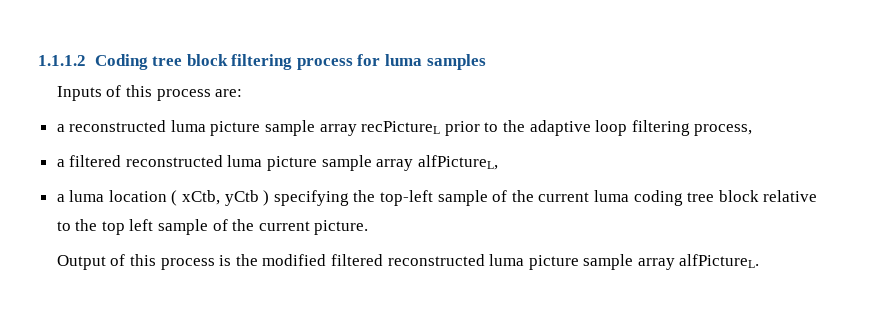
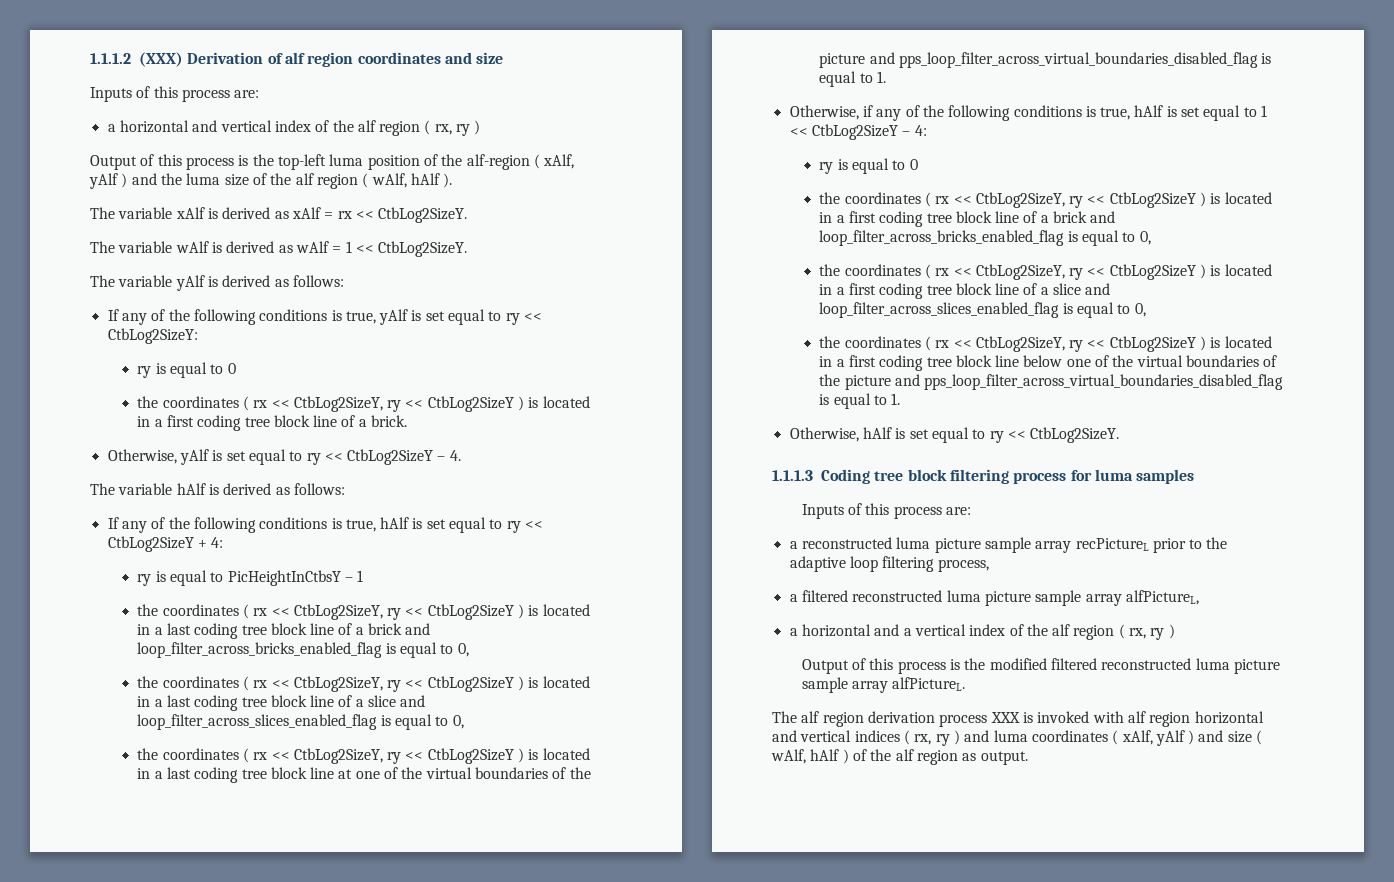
(86, 60) none -> [139,52,504,67] [90,86,260,102] [107,120,481,136] [90,154,575,170] [89,173,453,189] [90,207,468,223] [90,241,468,257] [90,275,344,291] [107,309,543,325] [107,328,198,344] [137,362,236,378] [137,396,590,412] [137,415,408,431] [107,449,461,465] [90,483,345,495] [107,517,544,533] [107,536,224,552] [137,570,364,586] [137,604,590,620] [137,623,431,639] [137,642,469,658] [137,676,590,692] [137,695,426,711] [137,714,464,730] [137,748,590,764] [137,767,591,783] [819,52,1272,68] [819,71,886,87] [789,105,1268,121] [789,124,927,140] [819,158,918,174] [819,192,1272,208] [819,211,1116,227] [819,230,1151,246] [819,264,1272,280] [819,283,1111,299] [819,302,1146,318] [819,336,1272,352] [819,355,1278,371] [819,374,1284,390] [819,393,901,409] [789,427,1120,443] [772,470,813,481] (XXX) Derivation of alf region coordinates and size // Inputs of this process are: // a horizontal and vertical index of the alf region ( rx, ry ) // Output of this process is the top-left luma position of the alf-region ( xAlf, yAlf ) and the luma size of the alf region ( wAlf, hAlf ). // The variable xAlf is derived as xAlf = rx << CtbLog2SizeY. // The variable wAlf is derived as wAlf = 1 << CtbLog2SizeY. // The variable yAlf is derived as follows: // If any of the following conditions is true, yAlf is set equal to ry << CtbLog2SizeY: // ry is equal to 0 // the coordinates ( rx << CtbLog2SizeY, ry << CtbLog2SizeY ) is located in a first coding tree block line of a brick. // Otherwise, yAlf is set equal to ry << CtbLog2SizeY – 4. // The variable hAlf is derived as follows: // If any of the following conditions is true, hAlf is set equal to ry << CtbLog2SizeY + 4: // ry is equal to PicHeightInCtbsY – 1 // the coordinates ( rx << CtbLog2SizeY, ry << CtbLog2SizeY ) is located in a last coding tree block line of a brick and loop_filter_across_bricks_enabled_flag is equal to 0, // the coordinates ( rx << CtbLog2SizeY, ry << CtbLog2SizeY ) is located in a last coding tree block line of a slice and loop_filter_across_slices_enabled_flag is equal to 0, // the coordinates ( rx << CtbLog2SizeY, ry << CtbLog2SizeY ) is located in a last coding tree block line at one of the virtual boundaries of the picture and pps_loop_filter_across_virtual_boundaries_disabled_flag is equal to 1. // Otherwise, if any of the following conditions is true, hAlf is set equal to 1 << CtbLog2SizeY – 4: // ry is equal to 0 // the coordinates ( rx << CtbLog2SizeY, ry << CtbLog2SizeY ) is located in a first coding tree block line of a brick and loop_filter_across_bricks_enabled_flag is equal to 0, // the coordinates ( rx << CtbLog2SizeY, ry << CtbLog2SizeY ) is located in a first coding tree block line of a slice and loop_filter_across_slices_enabled_flag is equal to 0, // the coordinates ( rx << CtbLog2SizeY, ry << CtbLog2SizeY ) is located in a first coding tree block line below one of the virtual boundaries of the picture and pps_loop_filter_across_virtual_boundaries_disabled_flag is equal to 1. // Otherwise, hAlf is set equal to ry << CtbLog2SizeY. // 1.1.1.3
[69,190,818,206] [56,219,369,235] luma location ( xCtb, yCtb ) specifying the top-left sample of the current luma coding tree block relative to the top left sample of the current picture. -> [801,624,1175,640] horizontal and a vertical index of the alf region ( rx, ry )
(760, 261) none -> [772,711,1264,727] [772,730,1263,746] [771,749,1028,765] // The alf region derivation process XXX is invoked with alf region horizontal and vertical indices ( rx, ry ) and luma coordinates ( xAlf, yAlf ) and size ( wAlf, hAlf ) of the alf region as output.

